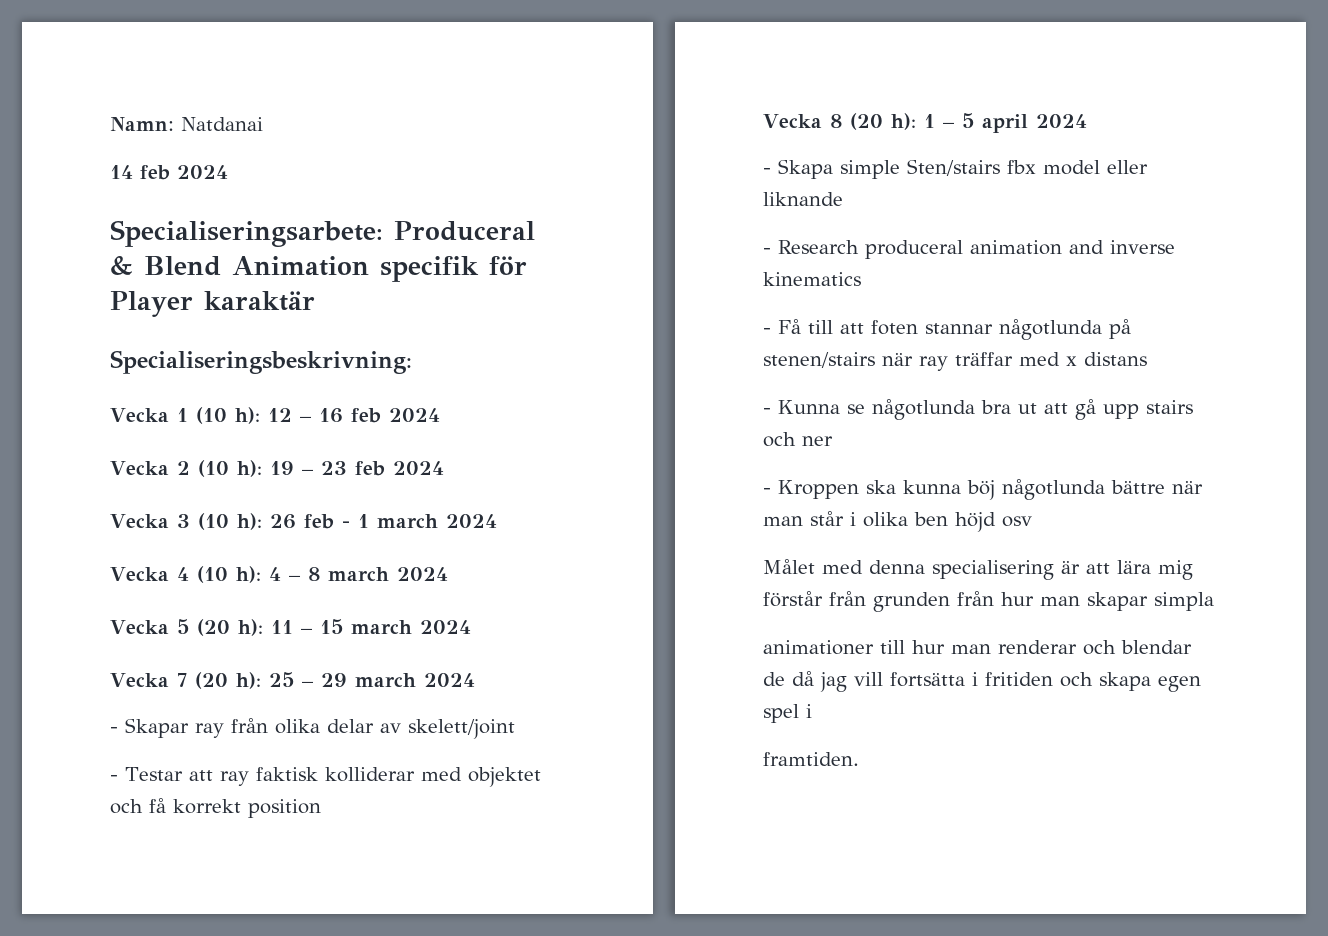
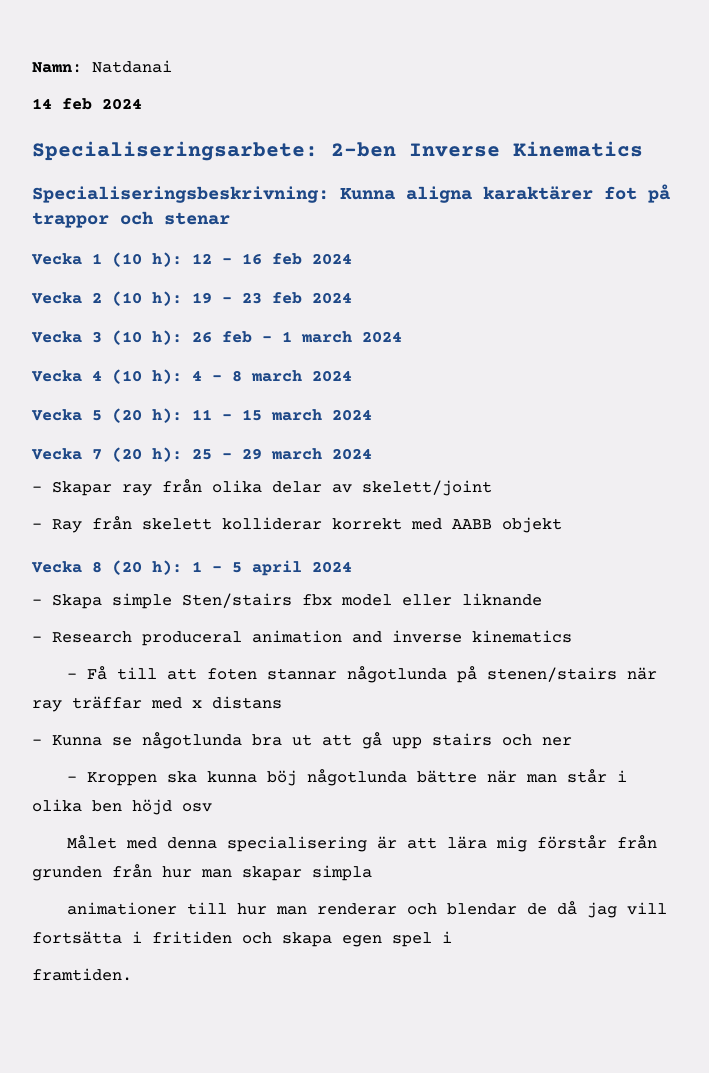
[394,221,535,241] [110,256,527,282] [110,291,315,317] [110,350,412,374] Produceral & Blend Animation specifik för Player karaktär // Specialiseringsbeskrivning: -> [331,141,643,157] [32,184,670,203] [32,211,230,228] 2-ben Inverse Kinematics // Specialiseringsbeskrivning: Kunna aligna karaktärer fot på trappor och stenar
[125,767,541,787] [110,798,321,818] Testar att ray faktisk kolliderar med objektet och få korrekt position -> [52,516,562,533] Ray från skelett kolliderar korrekt med AABB objekt

